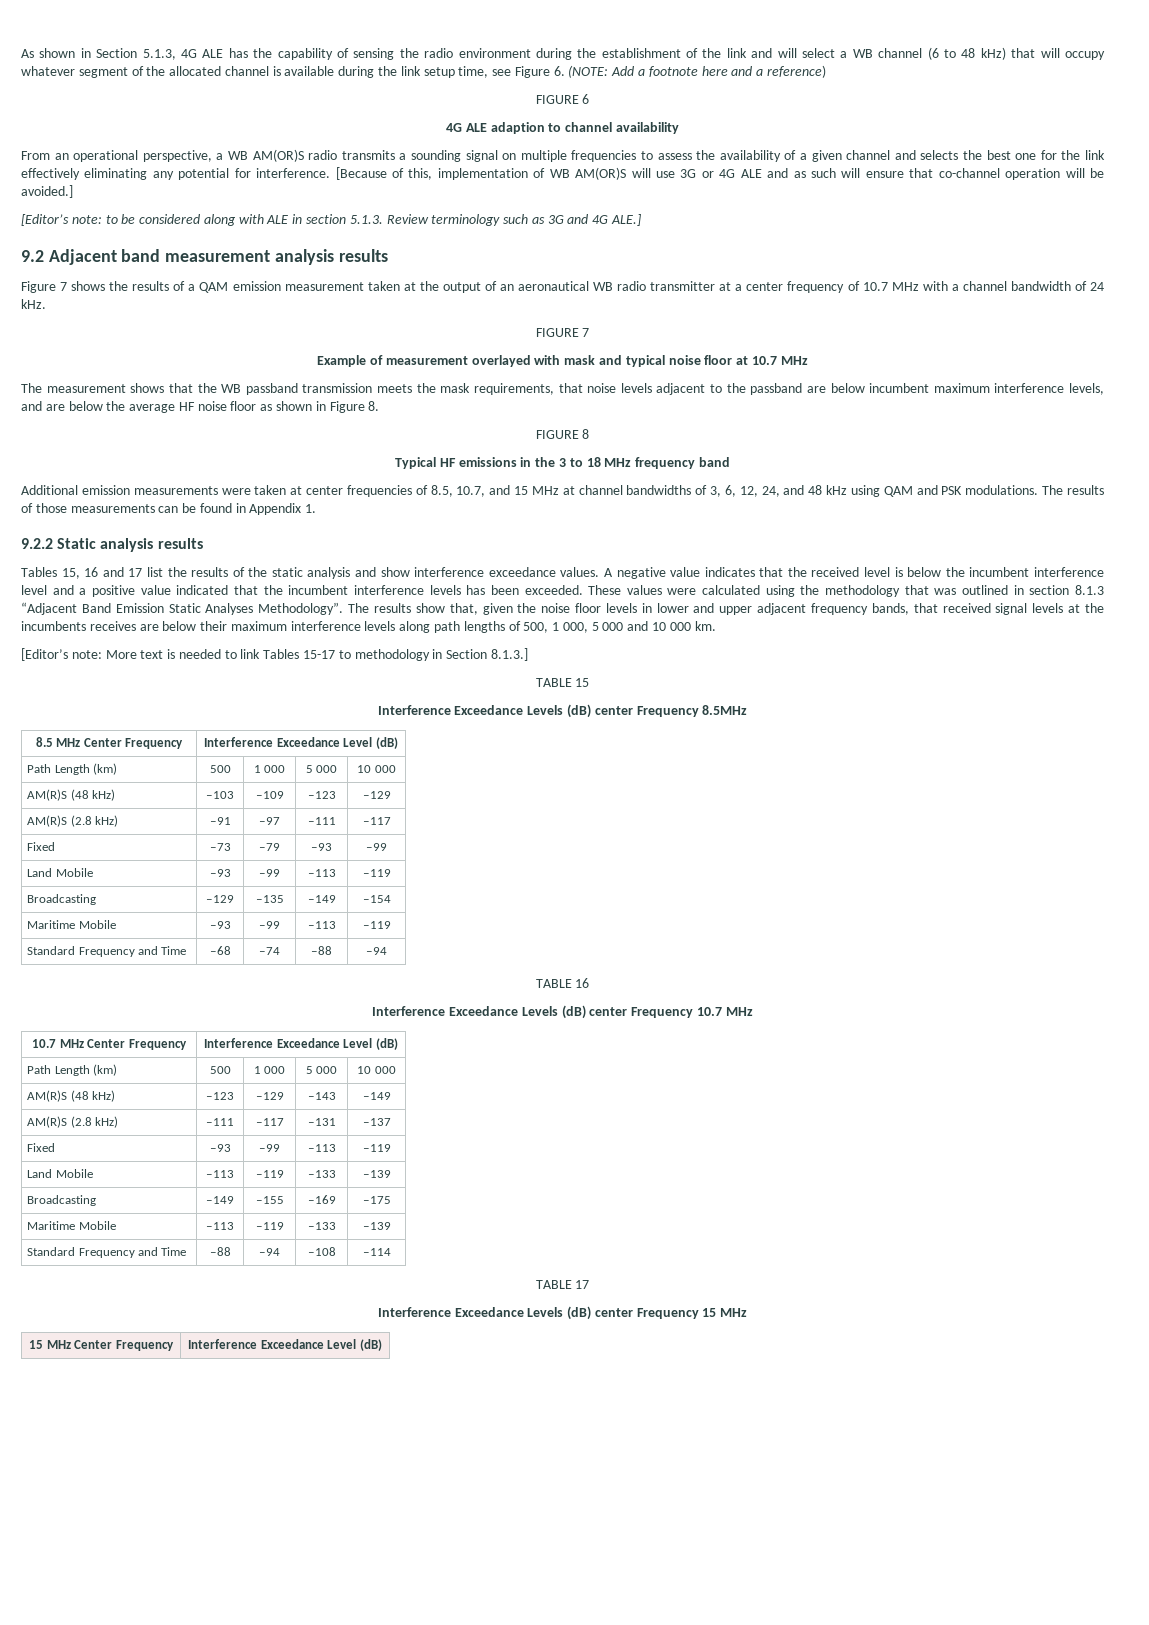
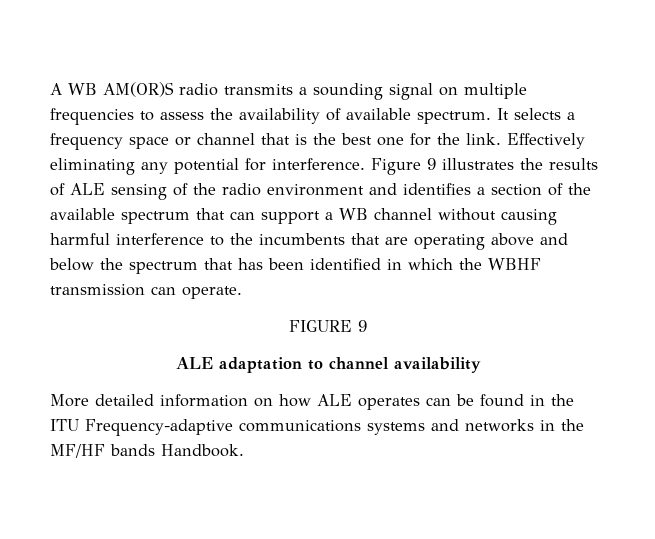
[21,47,1105,60] [21,65,826,78] [535,94,590,104] [446,122,679,134] [21,150,224,162] As shown in Section 5.1.3, 4G ALE has the capability of sensing the radio environment during the establishment of the link and will select a WB channel (6 to 48 kHz) that will occupy whatever segment of the allocated channel is available during the link setup time, see Figure 6. (NOTE: Add a footnote here and a reference) // FIGURE 6 // 4G ALE adaption to channel availability // From an operational perspective, a -> [50,83,62,95] A
[800,150,959,162] a given channel and selects -> [346,108,575,124] [50,133,307,150] available spectrum. It selects a frequency space or channel that is
[1085,150,1106,160] [21,168,80,180] link effectively -> [466,133,585,149] link. Effectively
[335,167,1104,180] [21,185,73,198] [21,214,642,226] [21,249,388,265] [21,281,1104,293] [21,299,46,309] [535,328,590,337] [317,355,808,367] [21,383,1104,395] [21,401,380,413] [535,429,590,439] [395,457,730,469] [21,485,1105,497] [21,503,317,515] [21,538,203,552] [21,567,1105,579] [21,585,1105,597] [21,602,1104,615] [21,621,716,633] [21,648,528,661] [535,678,590,687] [377,704,748,718] [35,737,184,749] [204,737,398,749] [27,763,117,775] [209,765,231,773] [253,765,286,773] [305,765,338,773] [357,765,396,773] [27,789,115,801] [206,791,234,799] [255,791,284,799] [307,791,336,799] [362,791,391,799] [27,815,118,827] [209,817,231,825] [259,817,280,825] [307,817,336,825] [362,817,391,825] [27,842,56,851] [209,843,231,851] [259,843,280,851] [311,843,332,851] [366,843,387,851] [27,868,93,877] [209,869,231,877] [259,869,280,877] [307,869,336,877] [362,869,391,877] [27,894,97,905] [206,895,234,903] [255,895,284,903] [307,895,336,903] [362,895,391,903] [27,920,116,929] [209,921,231,929] [259,921,280,929] [307,921,336,929] [362,921,391,929] [27,946,187,957] [209,946,231,955] [259,947,280,955] [311,946,332,955] [366,947,387,955] [535,978,590,988] [372,1005,753,1019] [32,1039,187,1050] [204,1038,398,1050] [27,1064,117,1076] [209,1066,231,1074] [253,1066,286,1074] [305,1066,338,1074] [357,1066,396,1074] [27,1090,115,1102] [206,1092,234,1100] [255,1092,284,1100] [307,1092,336,1100] [362,1092,391,1100] [27,1116,118,1128] [206,1118,234,1126] [255,1118,284,1126] [307,1118,336,1126] [362,1118,391,1126] [27,1143,56,1152] [209,1144,231,1152] [259,1144,280,1152] [307,1144,336,1152] [362,1144,391,1152] [27,1169,93,1178] [206,1170,234,1178] [255,1170,284,1178] [307,1170,336,1178] [362,1170,391,1178] [27,1195,97,1206] [206,1196,234,1204] [255,1196,284,1204] [307,1195,336,1204] [362,1196,391,1204] [27,1221,116,1230] [206,1222,234,1230] [255,1222,284,1230] [307,1222,336,1230] [362,1222,391,1230] [27,1247,187,1258] [209,1247,231,1256] [259,1248,280,1256] [307,1247,336,1256] [362,1248,391,1256] [535,1280,590,1289] [377,1306,748,1320] [29,1340,174,1351] [188,1339,382,1351] [Because of this, implementation of WB AM(OR)S will use 3G or 4G ALE and as such will ensure that co-channel operation will be avoided.] // [Editor’s note: to be considered along with ALE in section 5.1.3. Review terminology such as 3G and 4G ALE.] // 9.2 Adjacent band measurement analysis results // Figure 7 shows the results of a QAM emission measurement taken at the output of an aeronautical WB radio transmitter at a center frequency of 10.7 MHz with a channel bandwidth of 24 kHz. // FIGURE 7 // Example of measurement overlayed with mask and typical noise floor at 10.7 MHz // The measurement shows that the WB passband transmission meets the mask requirements, that noise levels adjacent to the passband are below incumbent maximum interference levels, and are below the average HF noise floor as shown in Figure 8. // FIGURE 8 // Typical HF emissions in the 3 to 18 MHz frequency band // Additional emission measurements were taken at center frequencies of 8.5, 10.7, and 15 MHz at channel bandwidths of 3, 6, 12, 24, and 48 kHz using QAM and PSK modulations. The results of those measurements can be found in Appendix 1. // 9.2.2 Static analysis results // Tables 15, 16 and 17 list the results of the static analysis and show interference exceedance values. A negative value indicates that the received level is below the incumbent interference level and a positive value indicated that the incumbent interference levels has been exceeded. These values were calculated using the methodology that was outlined in section 8.1.3 “Adjacent Band Emission Static Analyses Methodology”. The results show that, given the noise floor levels in lower and upper adjacent frequency bands, that received signal levels at the incumbents receives are below their maximum interference levels along path lengths of 500, 1 000, 5 000 and 10 000 km. // [Editor’s note: More text is needed to link Tables 15-17 to methodology in Section 8.1.3.] // TABLE 15 // Interference Exceedance Levels (dB) center Frequency 8.5MHz // 8.5 MHz Center Frequency | Interference Exceedance Level (dB) // Path Length (km) | 500 | 1 000 | 5 000 | 10 000 // AM(R)S (48 kHz) | ‒103 | ‒109 | ‒123 | ‒129 // AM(R)S (2.8 kHz) | ‒91 | ‒97 | ‒111 | ‒117 // Fixed | ‒73 | ‒79 | ‒93 | ‒99 // Land Mobile | ‒93 | ‒99 | ‒113 | ‒119 // Broadcasting | ‒129 | ‒135 | ‒149 | ‒154 // Maritime Mobile | ‒93 | ‒99 | ‒113 | ‒119 // Standard Frequency and Time | ‒68 | ‒74 | ‒88 | ‒94 // TABLE 16 // Interference Exceedance Levels (dB) center Frequency 10.7 MHz // 10.7 MHz Center Frequency | Interference Exceedance Level (dB) // Path Length (km) | 500 | 1 000 | 5 000 | 10 000 // AM(R)S (48 kHz) | ‒123 | ‒129 | ‒143 | ‒149 // AM(R)S (2.8 kHz) | ‒111 | ‒117 | ‒131 | ‒137 // Fixed | ‒93 | ‒99 | ‒113 | ‒119 // Land Mobile | ‒113 | ‒119 | ‒133 | ‒139 // Broadcasting | ‒149 | ‒155 | ‒169 | ‒175 // Maritime Mobile | ‒113 | ‒119 | ‒133 | ‒139 // Standard Frequency and Time | ‒88 | ‒94 | ‒108 | ‒114 // TABLE 17 // Interference Exceedance Levels (dB) center Frequency 15 MHz // 15 MHz Center Frequency | Interference Exceedance Level (dB) -> [371,158,598,175] [50,183,591,200] [50,208,557,225] [50,233,568,250] [49,258,541,274] [50,284,242,299] [288,320,367,332] [175,357,481,373] [50,394,574,410] [50,419,584,436] [50,444,244,458] Figure 9 illustrates the results of ALE sensing of the radio environment and identifies a section of the available spectrum that can support a WB channel without causing harmful interference to the incumbents that are operating above and below the spectrum that has been identified in which the WBHF transmission can operate. // FIGURE 9 // ALE adaptation to channel availability // More detailed information on how ALE operates can be found in the ITU Frequency-adaptive communications systems and networks in the MF/HF bands Handbook.

